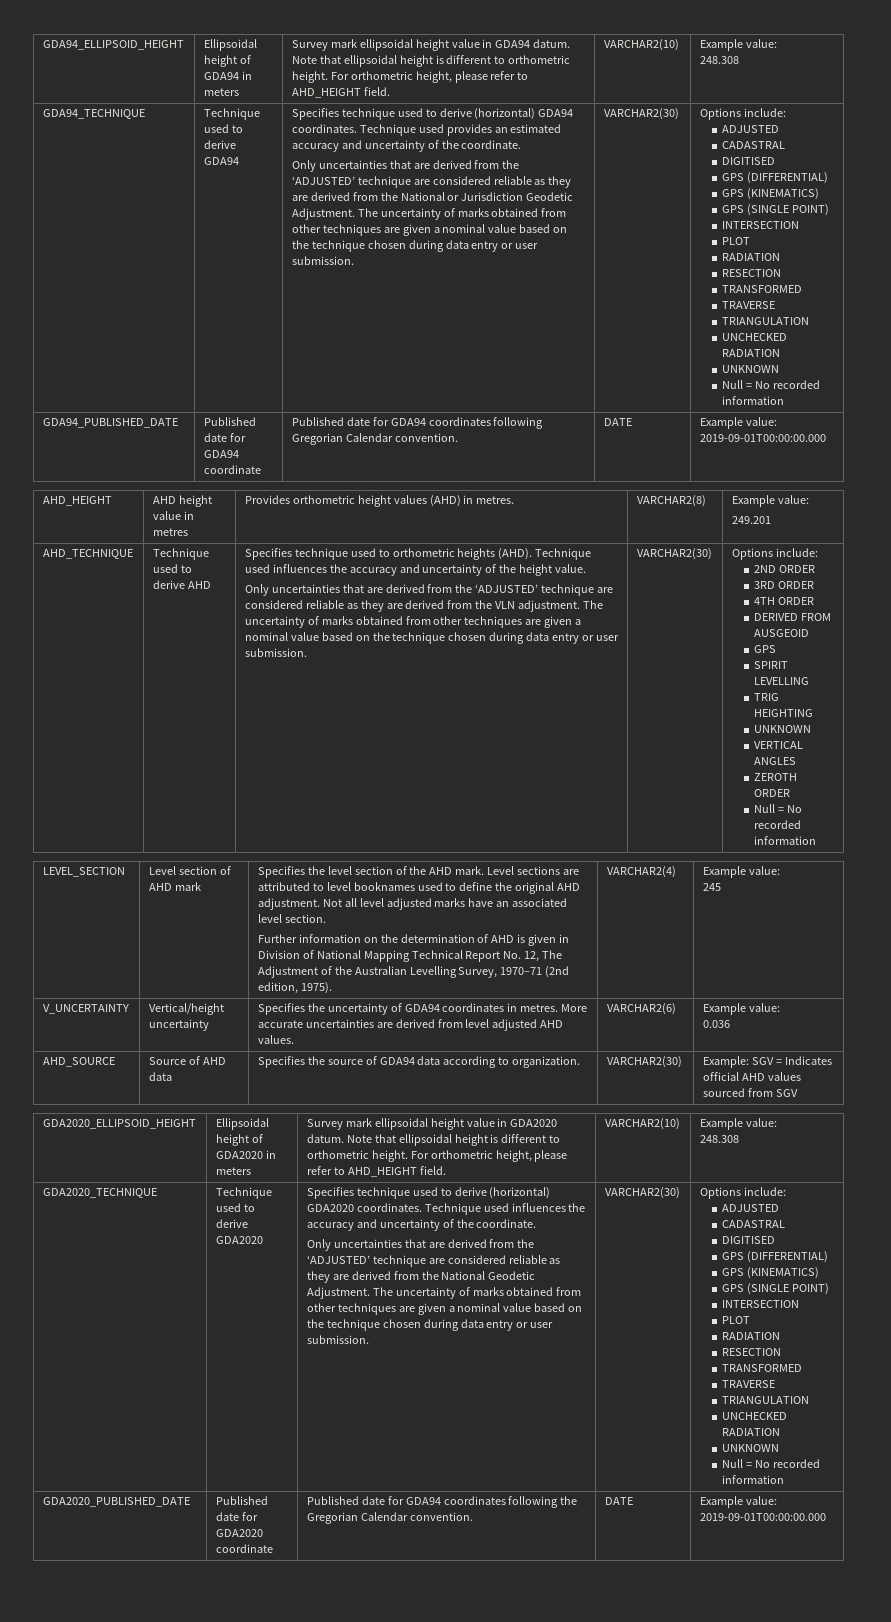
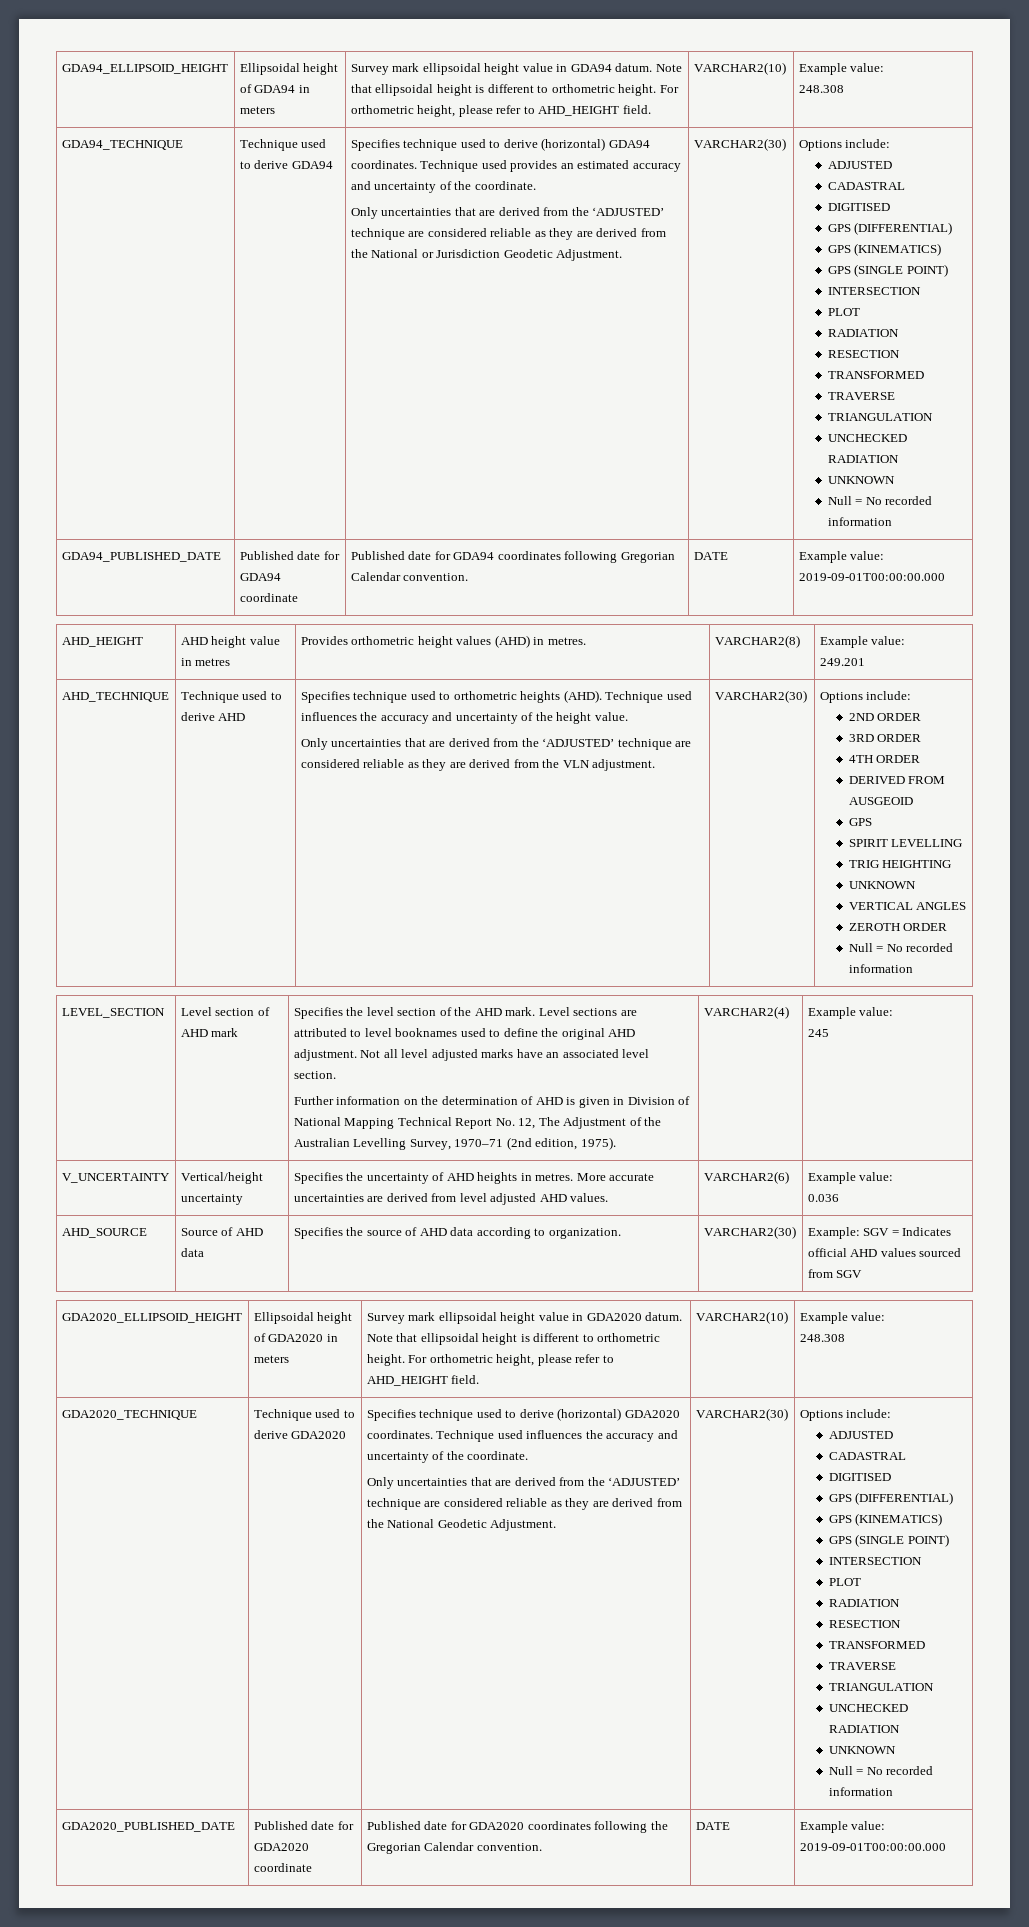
[357,208,567,220] [291,224,568,236] [291,240,539,252] [291,256,354,265] The uncertainty of marks obtained from other techniques are given a nominal value based on the technique chosen during data entry or user submission. -> (623, 255) none
[583,600,604,609] [244,616,582,628] [244,632,620,644] [244,648,307,657] The uncertainty of marks obtained from other techniques are given a nominal value based on the technique chosen during data entry or user submission. -> (656, 765) none
[404,1003,505,1012] GDA94 coordinates -> [446,1172,518,1184] AHD heights
[379,1057,415,1065] GDA94 -> [419,1228,447,1236] AHD
[372,1287,582,1299] [306,1303,583,1315] [306,1319,554,1331] [306,1335,369,1344] The uncertainty of marks obtained from other techniques are given a nominal value based on the technique chosen during data entry or user submission. -> (557, 1525) none
[405,1497,441,1505] GDA94 -> [469,1822,525,1830] GDA2020

